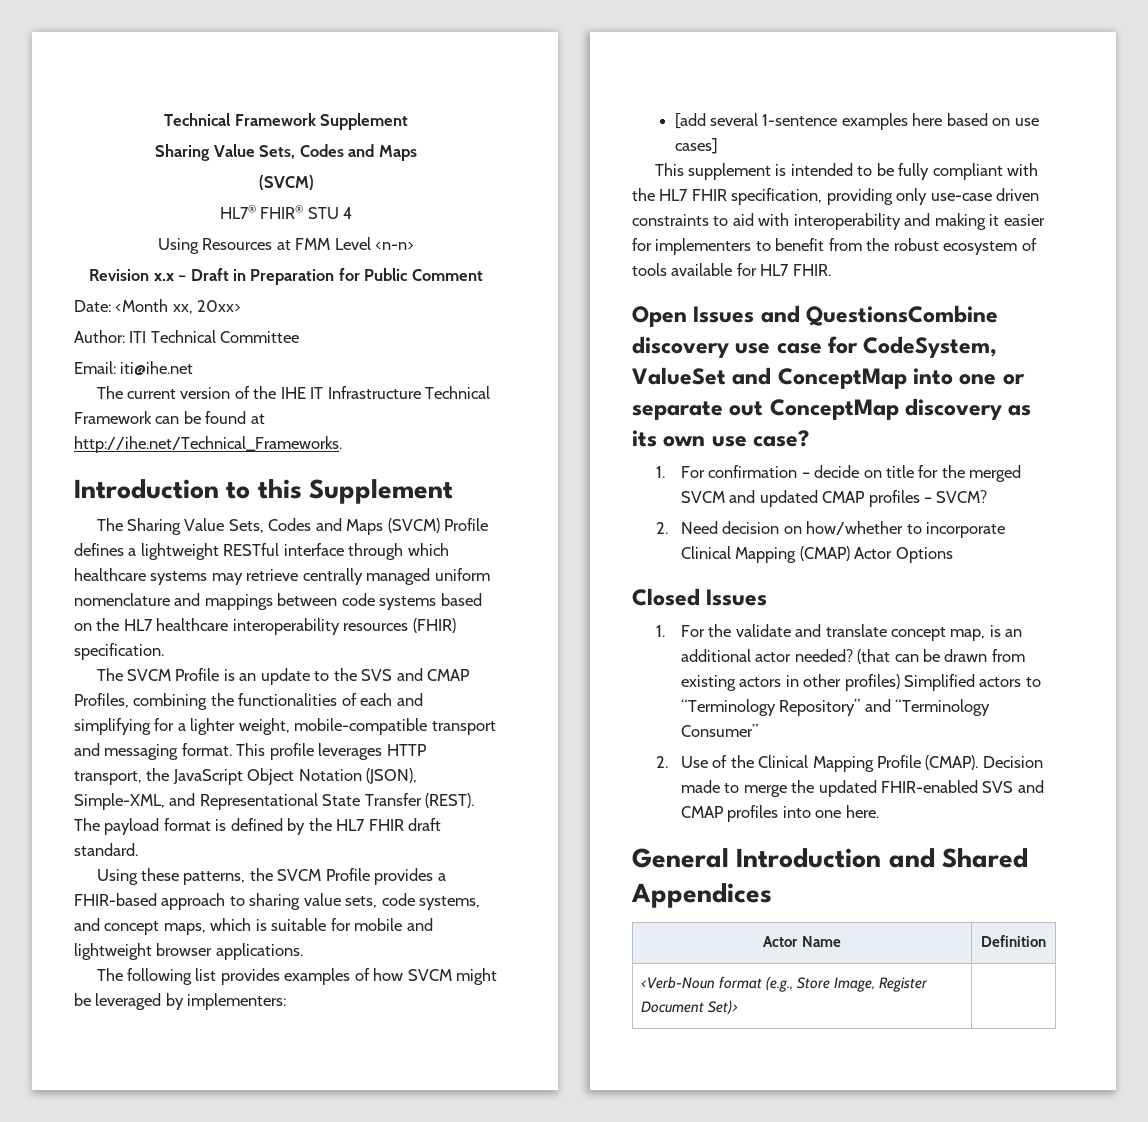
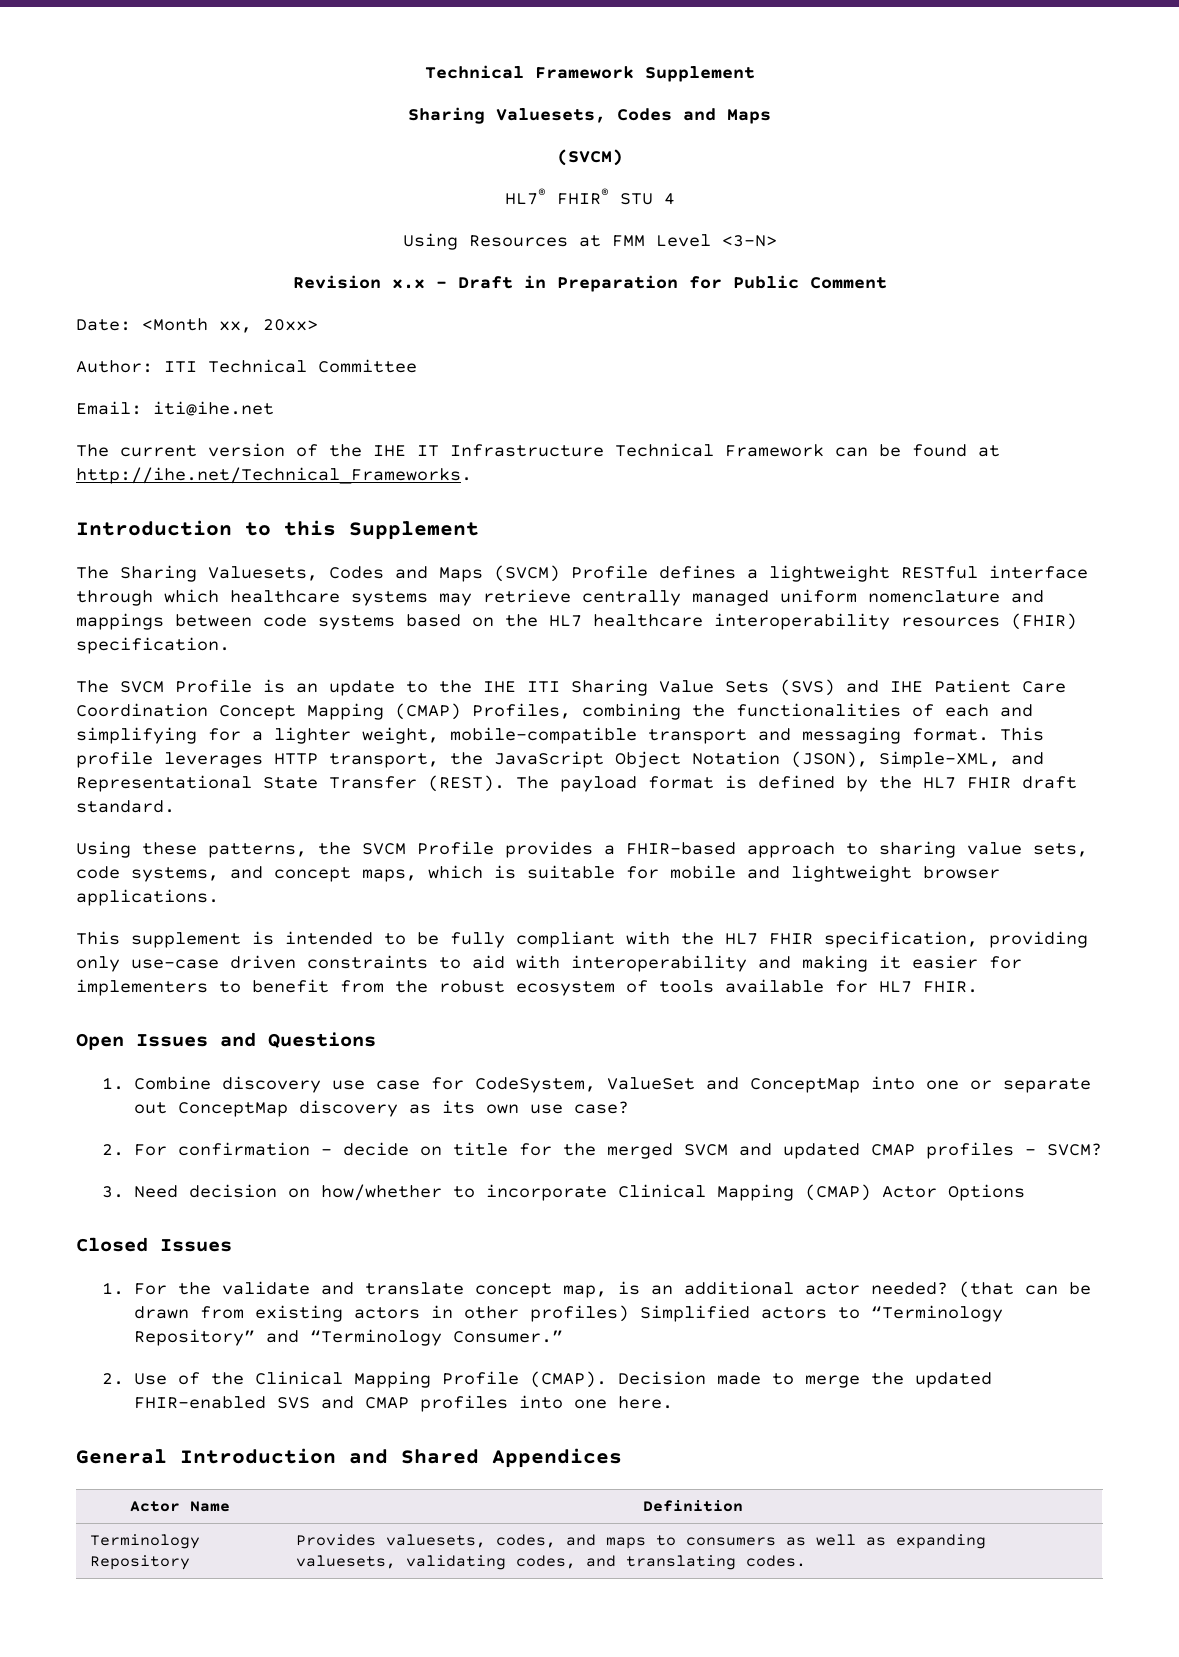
[213,144,296,159] Value Sets, -> [496,108,606,123] Valuesets,
[375,242,415,250] <n-n> -> [721,235,777,247] <3-N>
[184,518,264,533] Value Sets, -> [208,566,318,581] Valuesets,
[361,668,471,681] SVS and CMAP -> [483,679,1066,696] [76,703,461,720] IHE ITI Sharing Value Sets (SVS) and IHE Patient Care Coordination Concept Mapping (CMAP)
[96,968,498,985] [74,993,287,1010] [674,113,1039,130] [674,138,718,154] // The following list provides examples of how SVCM might be leveraged by implementers: // [add several 1-sentence examples here based on use cases] -> (219, 897) none
[806,305,999,326] QuestionsCombine -> [268,1032,376,1048] [102,1076,211,1090] Questions // 1. Combine
[656,466,666,478] 1. -> [102,1144,125,1156] 2.
[656,522,669,534] 2. -> [102,1186,125,1198] 3.
[680,724,758,737] Consumer” -> [452,1330,563,1343] Consumer.”
[640,976,929,992] [640,1000,739,1015] <Verb-Noun format (e.g., Store Image, Register Document Set)> | -> [90,1534,201,1549] [90,1555,191,1570] [296,1534,987,1549] [296,1555,807,1570] Terminology Repository | Provides valuesets, codes, and maps to consumers as well as expanding valuesets, validating codes, and translating codes.

